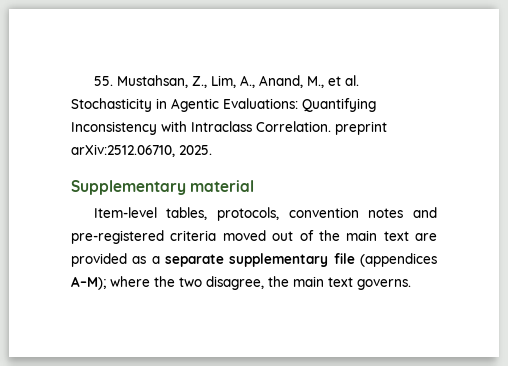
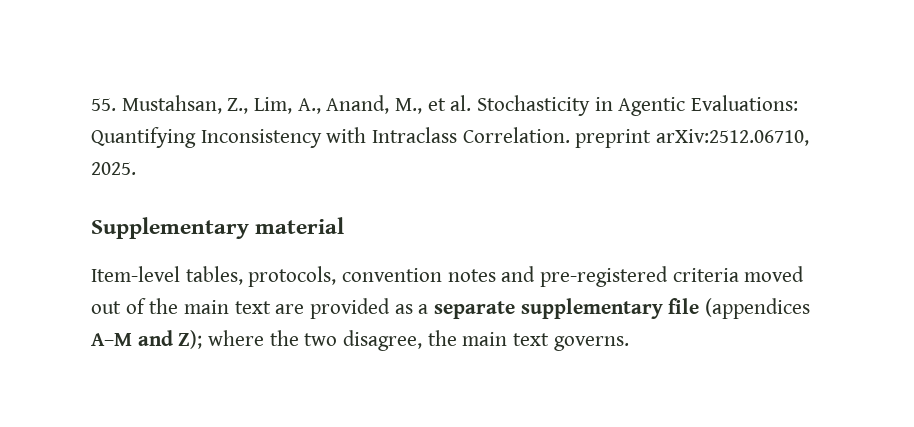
[71,276,106,290] A–M); -> [91,330,203,349] A–M and Z);

